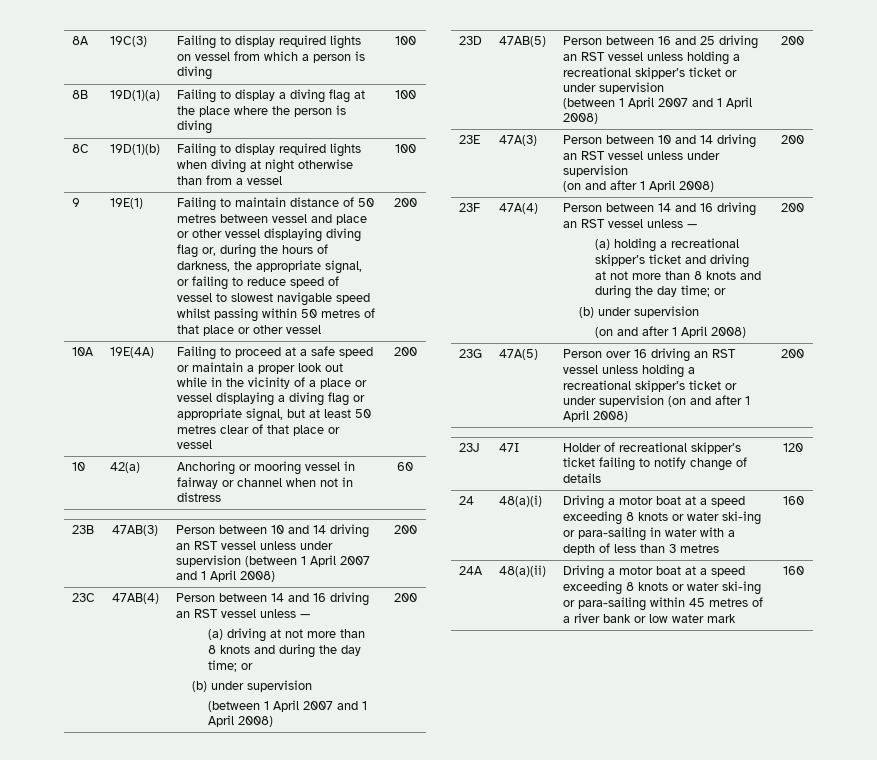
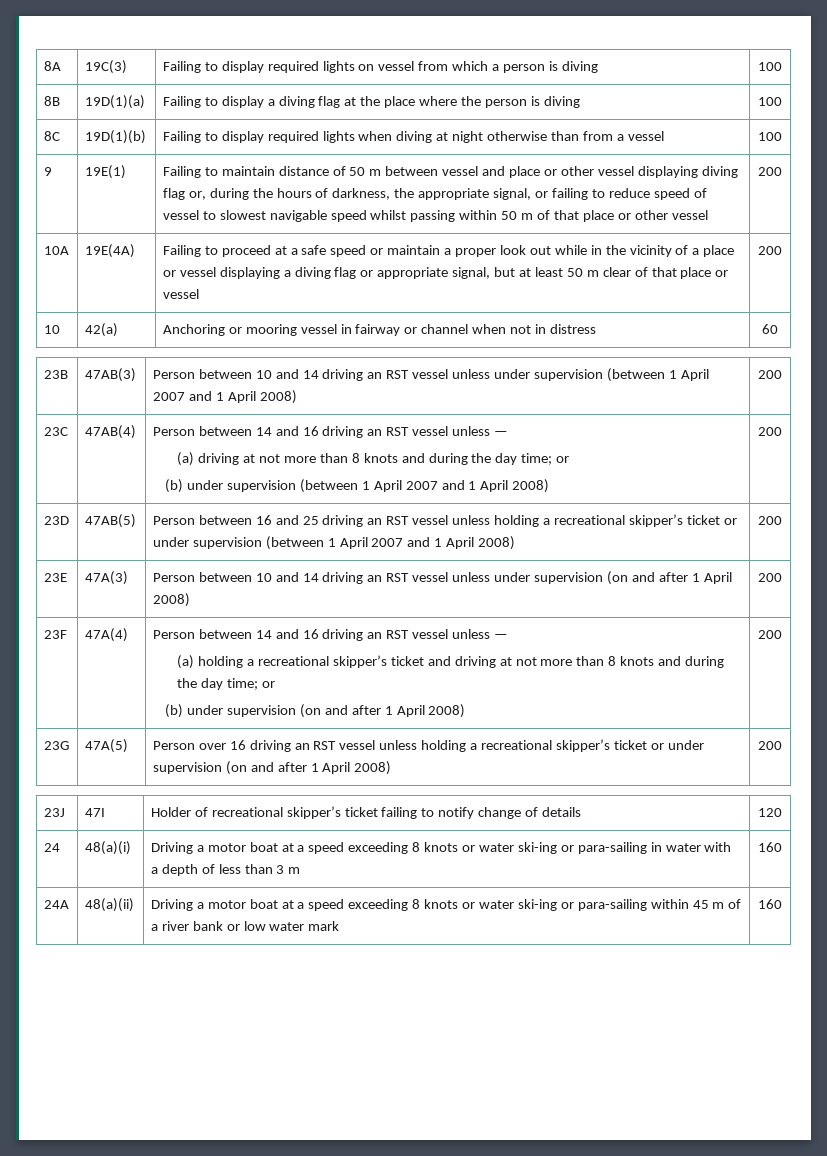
[177,214,217,223] metres -> [369,169,382,176] m
[321,309,361,318] metres -> [521,213,534,220] m
[177,425,217,434] metres -> [586,270,599,277] m
(313, 686) // -> (296, 486) none
(665, 88) // -> (262, 543) none
(629, 171) // -> (603, 578) none
(700, 312) // -> (296, 711) none
[680,544,720,553] metres -> [288,867,301,874] m
[709,598,749,607] metres -> [712,902,725,909] m

